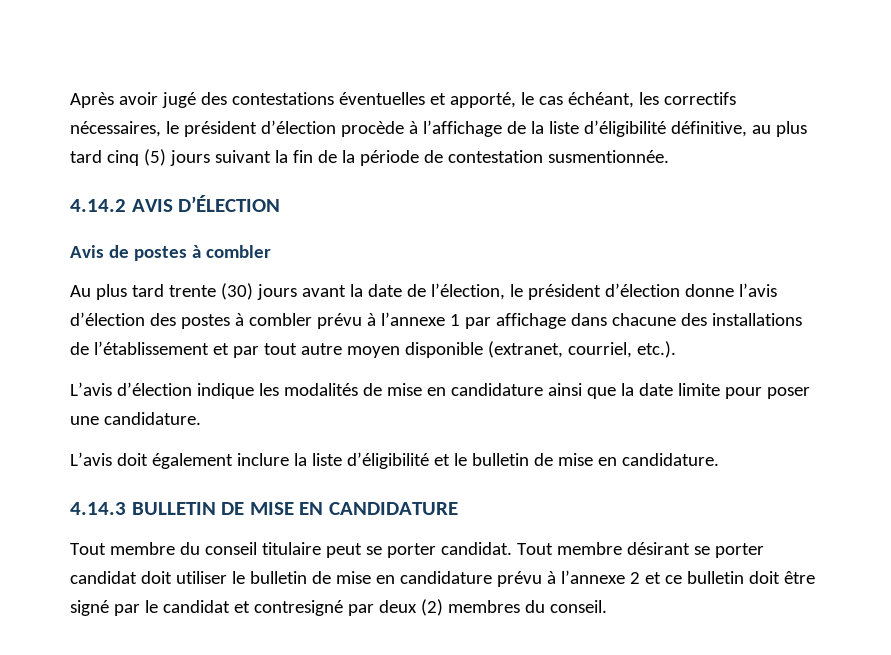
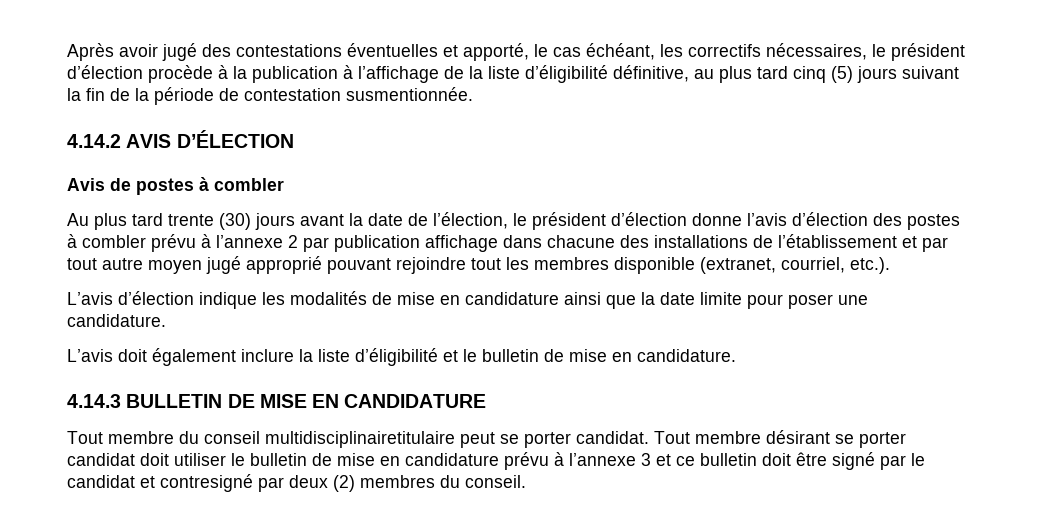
(418, 127) none -> [233,65,353,83] la publication à
[449,314,491,329] 1 par -> [288,235,420,252] 2 par publication
(400, 352) none -> [206,256,609,274] jugé approprié pouvant rejoindre tout les membres
[261,542,321,555] titulaire -> [265,431,455,448] multidisciplinairetitulaire
[629,572,640,584] 2 -> [641,453,651,466] 3

